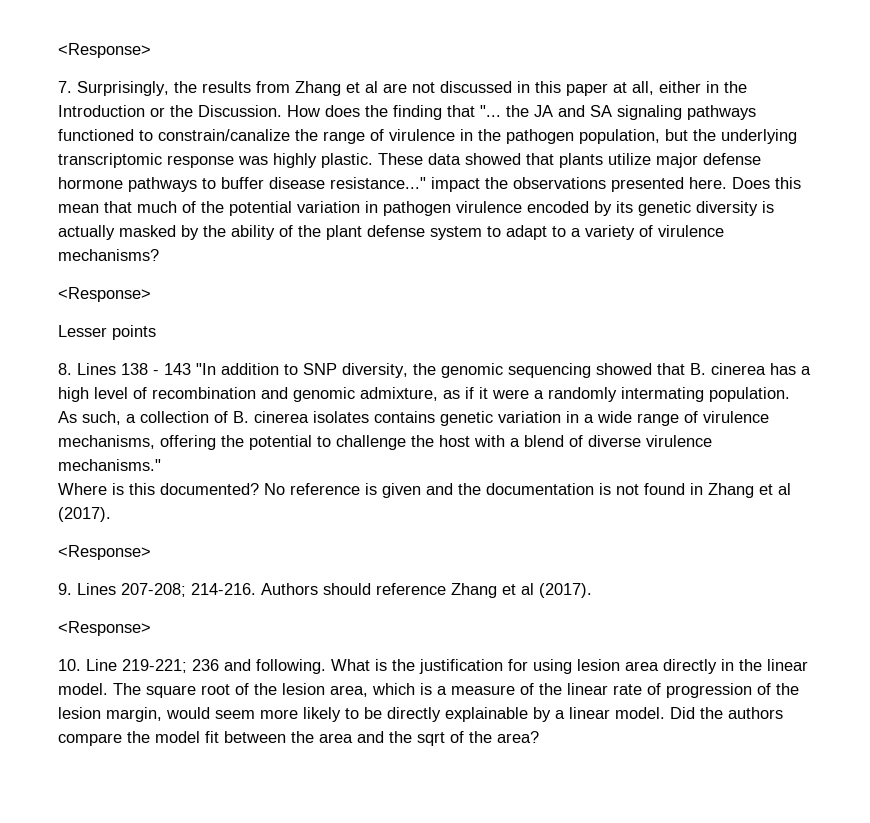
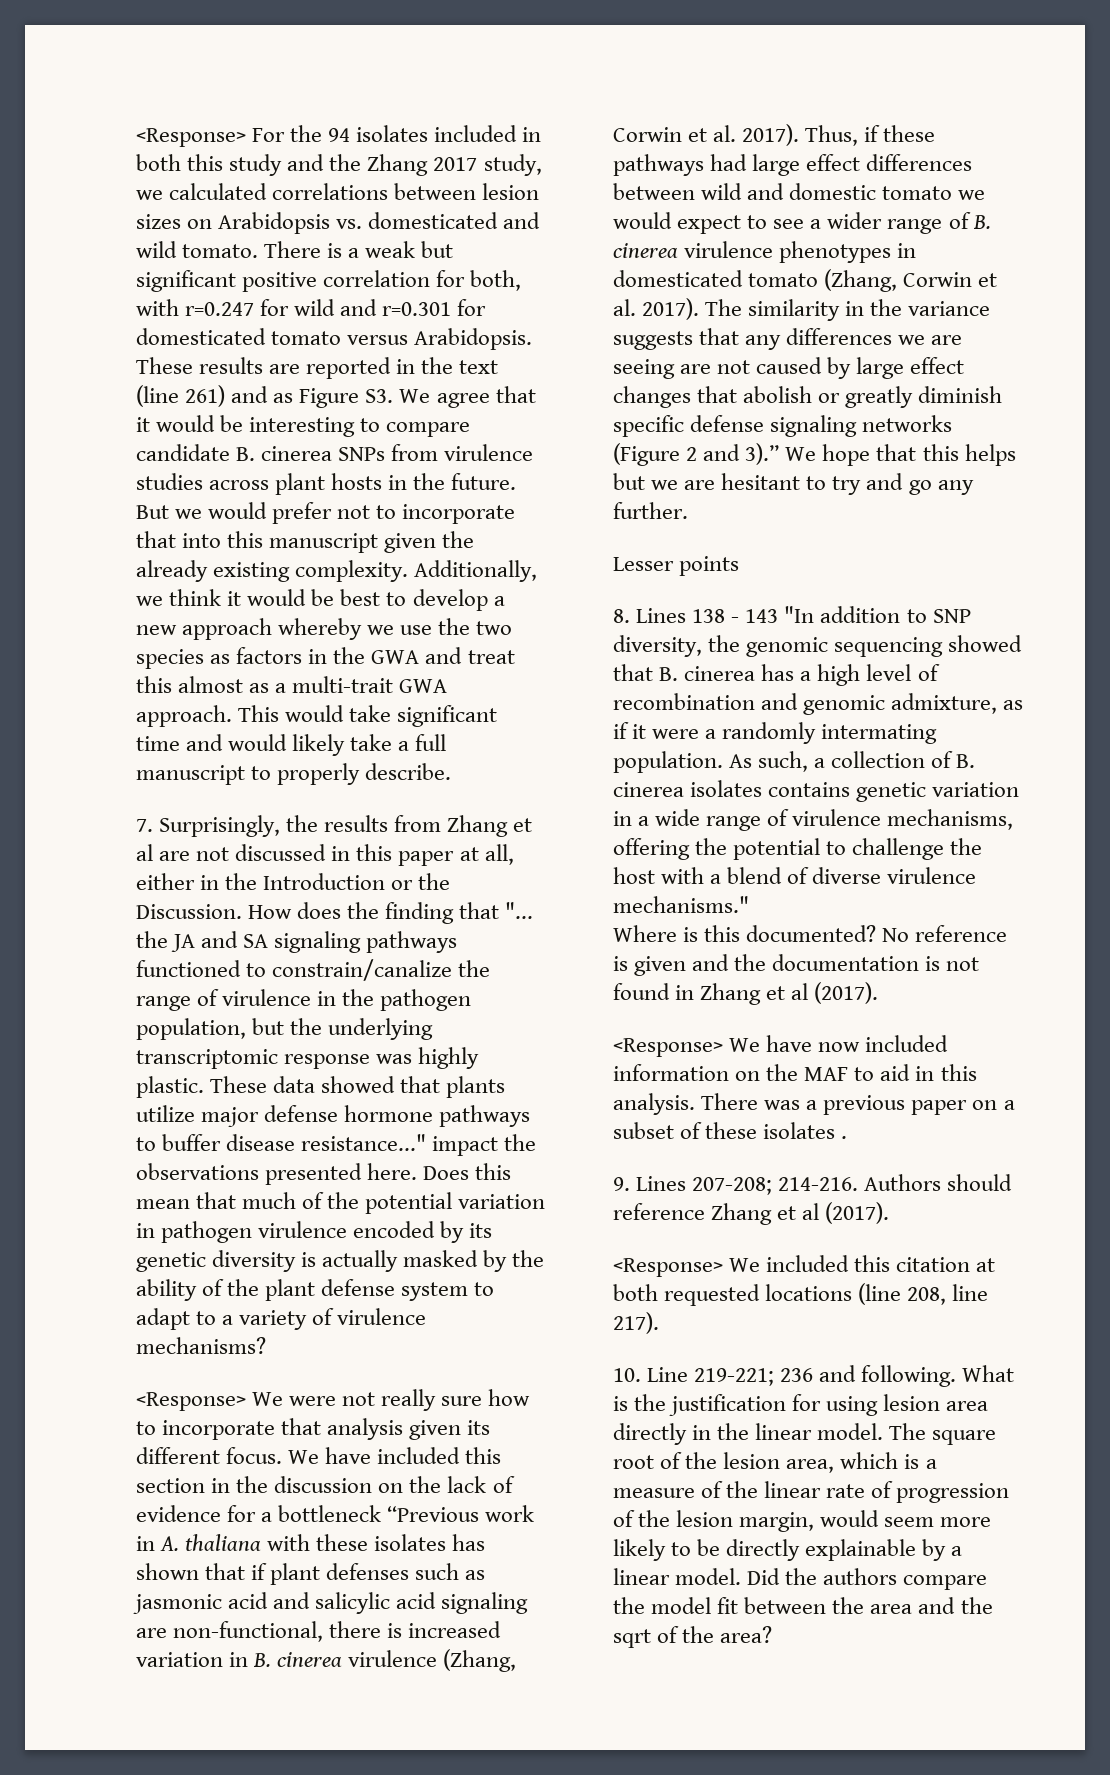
[58,43,151,58] <Response> -> [136,125,542,147] [136,154,542,176] [136,183,540,200] [136,212,541,234] [136,241,454,258] [136,270,522,292] [136,299,487,316] [136,328,533,350] [136,357,499,379] [136,385,536,408] [136,415,471,437] [136,444,534,461] [136,473,517,495] [136,502,516,524] [136,531,475,553] [136,560,538,582] [136,589,505,611] [136,618,513,640] [136,647,515,669] [136,676,448,693] [136,705,498,727] [136,734,447,756] [136,763,452,785] <Response> For the 94 isolates included in both this study and the Zhang 2017 study, we calculated correlations between lesion sizes on Arabidopsis vs. domesticated and wild tomato. There is a weak but significant positive correlation for both, with r=0.247 for wild and r=0.301 for domesticated tomato versus Arabidopsis. These results are reported in the text (line 261) and as Figure S3. We agree that it would be interesting to compare candidate B. cinerea SNPs from virulence studies across plant hosts in the future. But we would prefer not to incorporate that into this manuscript given the already existing complexity. Additionally, we think it would be best to develop a new approach whereby we use the two species as factors in the GWA and treat this almost as a multi-trait GWA approach. This would take significant time and would likely take a full manuscript to properly describe.
(151, 294) none -> [252,1389,531,1411] [136,1418,491,1440] [136,1447,502,1464] [136,1476,515,1493] [136,1505,535,1522] [136,1534,486,1551] [136,1563,486,1585] [133,1592,529,1614] [136,1621,502,1642] [136,1649,517,1672] [613,124,936,146] [613,154,973,176] [613,183,986,200] [613,212,991,234] [613,241,917,263] [613,269,998,292] [613,298,991,321] [613,328,963,350] [613,357,965,379] [613,386,1003,408] [613,415,953,437] [613,443,1016,466] [613,473,974,495] [613,502,688,519] We were not really sure how to incorporate that analysis given its different focus. We have included this section in the discussion on the lack of evidence for a bottleneck “Previous work in A. thaliana with these isolates has shown that if plant defenses such as jasmonic acid and salicylic acid signaling are non-functional, there is increased variation in B. cinerea virulence (Zhang, Corwin et al. 2017). Thus, if these pathways had large effect differences between wild and domestic tomato we would expect to see a wider range of B. cinerea virulence phenotypes in domesticated tomato (Zhang, Corwin et al. 2017). The similarity in the variance suggests that any differences we are seeing are not caused by large effect changes that abolish or greatly diminish specific defense signaling networks (Figure 2 and 3).” We hope that this helps but we are hesitant to try and go any further.
(151, 552) none -> [729,1035,949,1052] [613,1064,977,1081] [613,1093,1015,1115] [613,1122,848,1139] We have now included information on the MAF to aid in this analysis. There was a previous paper on a subset of these isolates .
(151, 628) none -> [729,1255,996,1272] [613,1283,989,1306] [613,1312,659,1334] We included this citation at both requested locations (line 208, line 217).

